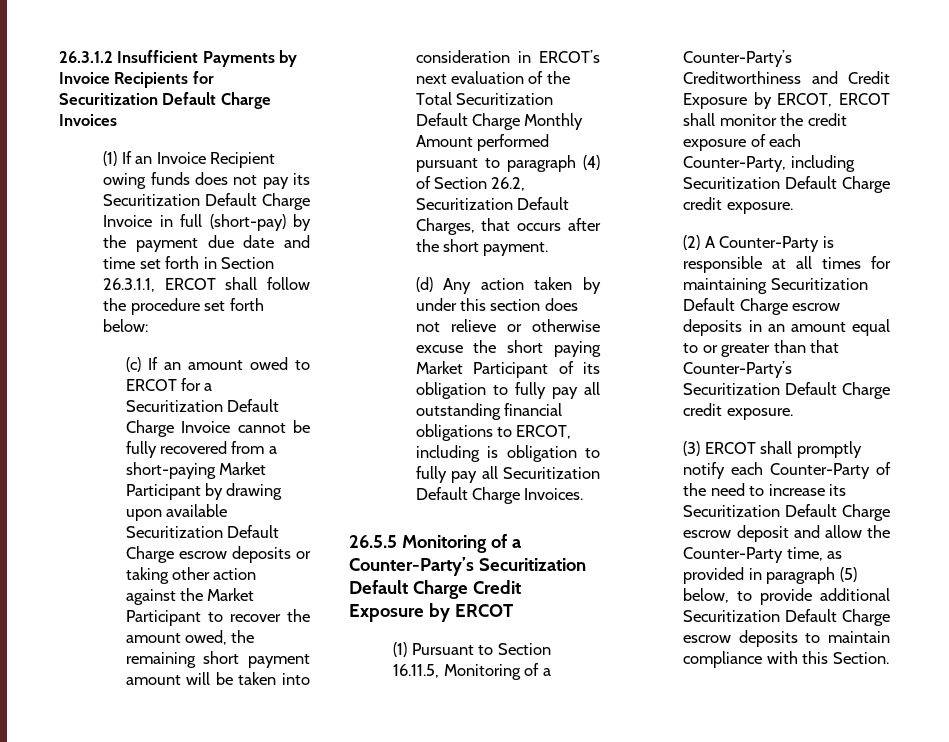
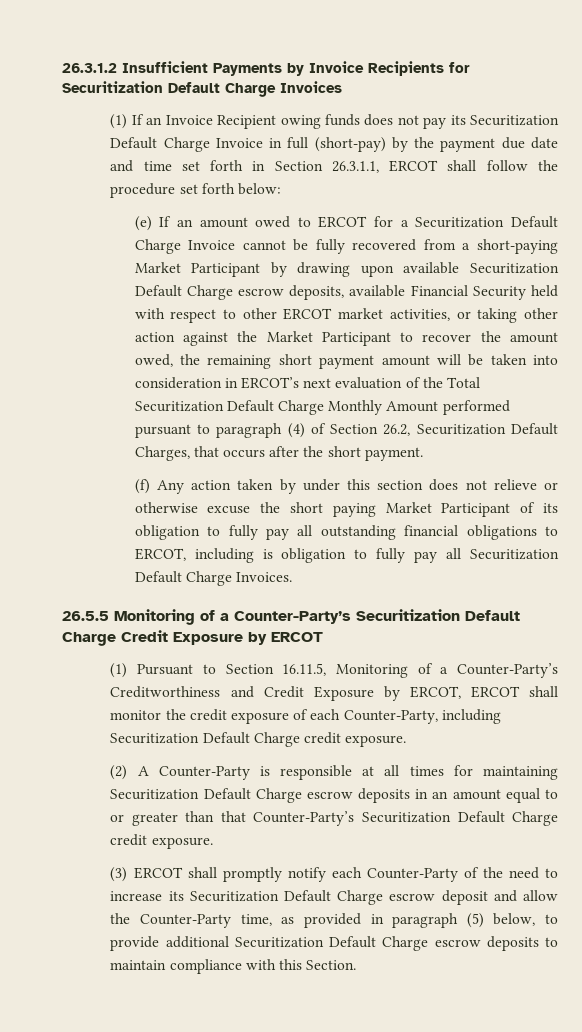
[125,357,141,372] (c) -> [134,216,152,231] (e)
[231,546,291,563] deposits -> [289,285,558,300] [134,308,450,323] deposits, available Financial Security held with respect to other ERCOT market activities,
[415,277,433,292] (d) -> [134,479,150,494] (f)

